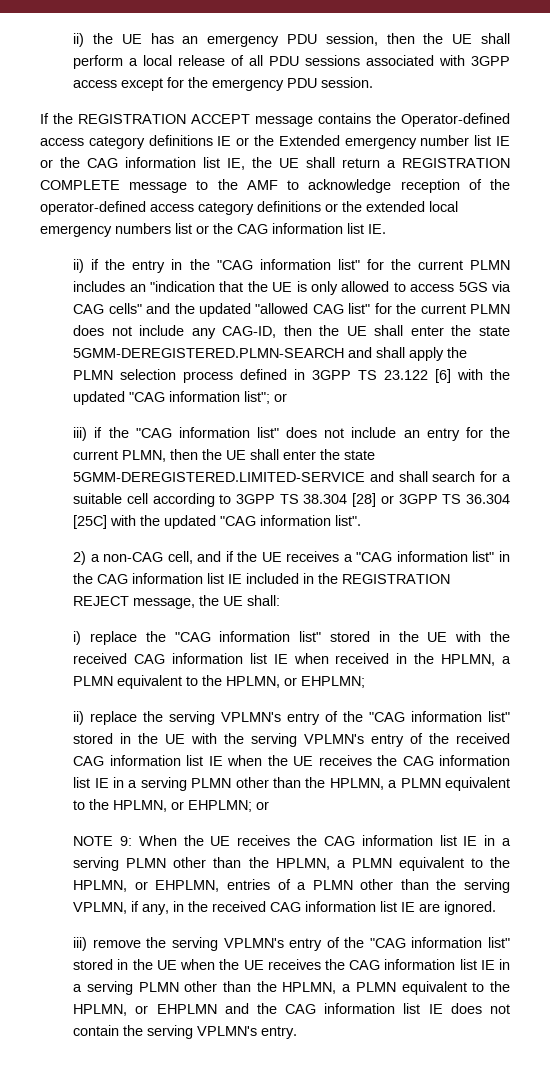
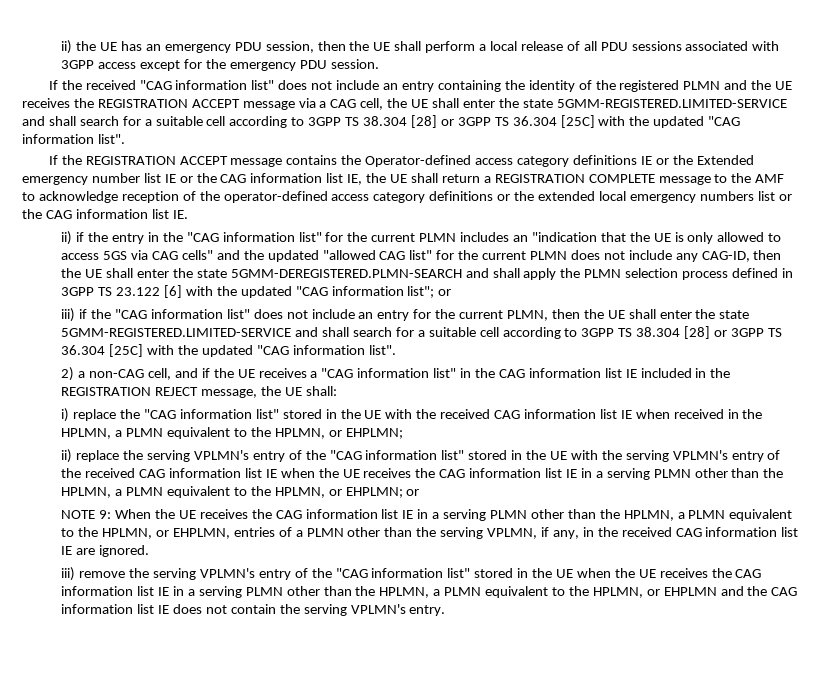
(374, 82) none -> [48,80,793,92] [22,98,787,110] [22,115,741,128] [22,134,125,144] // If the received "CAG information list" does not include an entry containing the identity of the registered PLMN and the UE receives the REGISTRATION ACCEPT message via a CAG cell, the UE shall enter the state 5GMM-REGISTERED.LIMITED-SERVICE and shall search for a suitable cell according to 3GPP TS 38.304 [28] or 3GPP TS 36.304 [25C] with the updated "CAG information list".
[73,472,366,482] 5GMM-DEREGISTERED.LIMITED-SERVICE -> [61,328,292,337] 5GMM-REGISTERED.LIMITED-SERVICE

